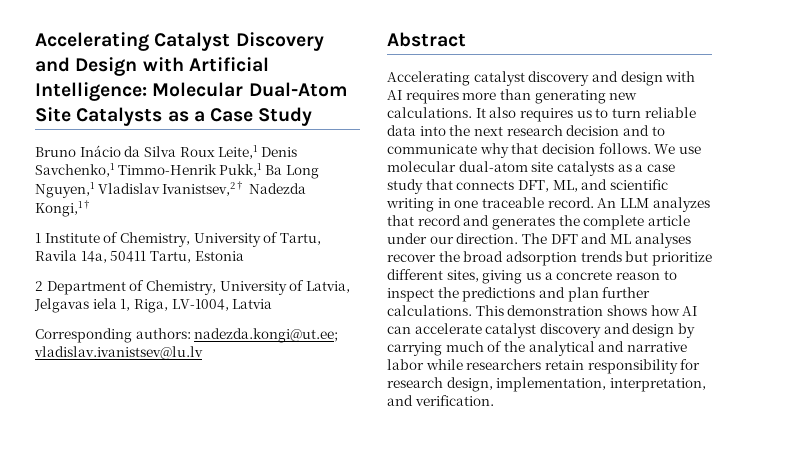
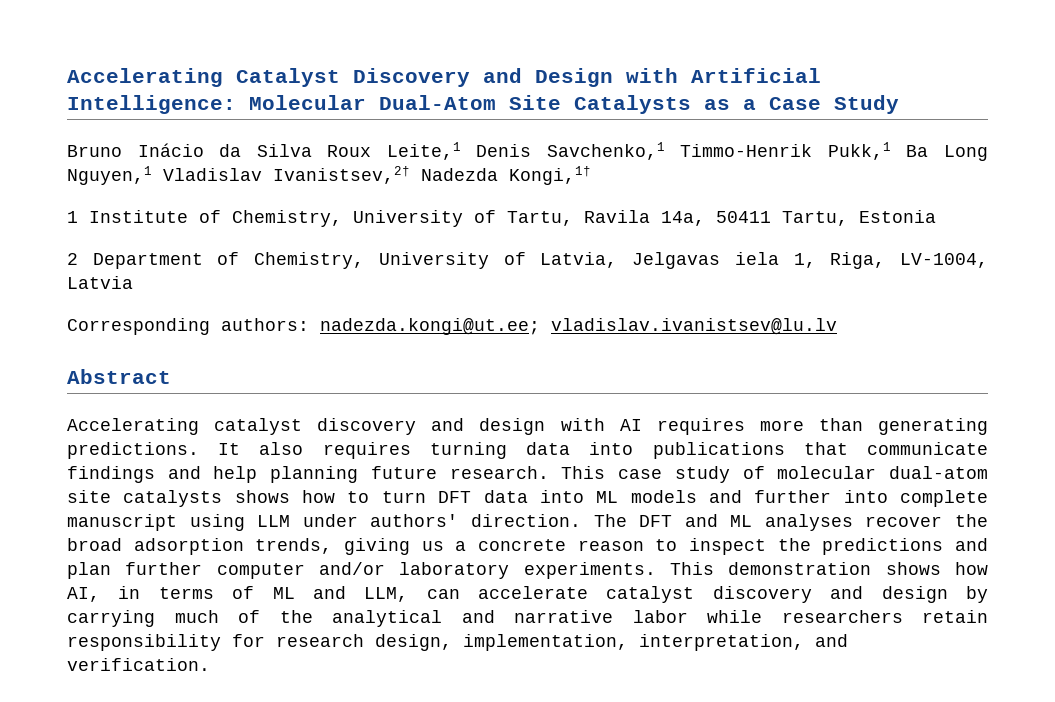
[609,92,638,100] [387,107,472,118] new calculations. -> [67,442,199,459] predictions.
[576,107,696,118] [387,125,665,136] [387,143,701,158] [387,161,675,176] [387,179,668,194] [386,197,710,212] [387,215,690,230] [387,233,454,244] us to turn reliable data into the next research decision and to communicate why that decision follows. We use molecular dual-atom site catalysts as a case study that connects DFT, ML, and scientific writing in one traceable record. An LLM analyzes that record and generates the complete article under our -> [429,442,988,459] [67,466,989,483] [67,490,988,507] [67,514,459,531] turning data into publications that communicate findings and help planning future research. This case study of molecular dual-atom site catalysts shows how to turn DFT data into ML models and further into complete manuscript using LLM under authors'
[580,251,712,266] [387,269,479,282] trends but prioritize different sites, -> [255,538,333,554] trends,
[387,305,698,316] calculations. This demonstration shows how AI -> [216,562,989,579] [67,586,409,602] computer and/or laboratory experiments. This demonstration shows how AI, in terms of ML and LLM,

